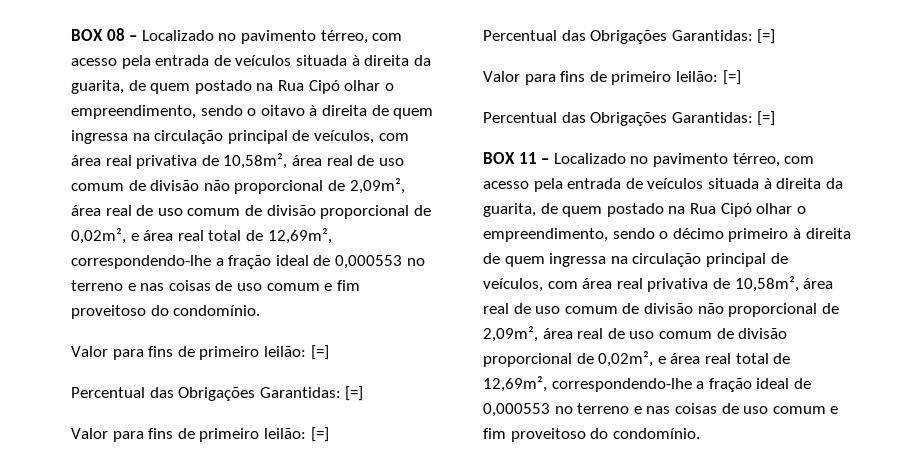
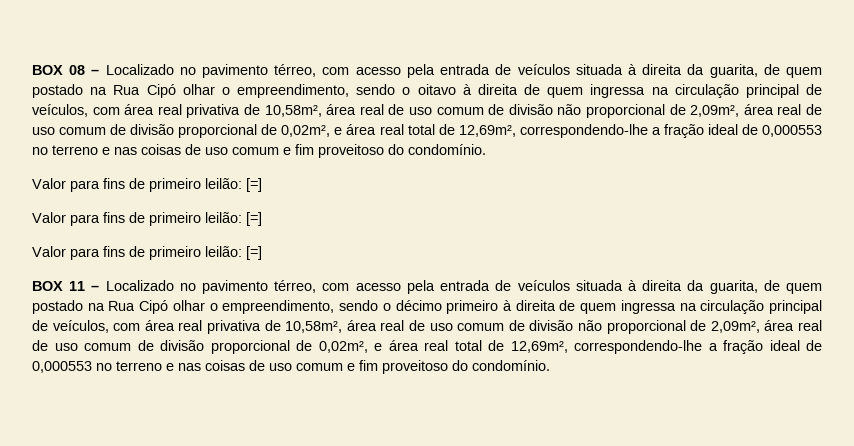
[71,386,364,401] [71,427,329,442] [483,29,776,44] [483,70,741,85] [483,111,776,126] Percentual das Obrigações Garantidas: [=] // Valor para fins de primeiro leilão: [=] // Percentual das Obrigações Garantidas: [=] // Valor para fins de primeiro leilão: [=] // Percentual das Obrigações Garantidas: [=] -> [32,212,262,226] [32,246,262,260] Valor para fins de primeiro leilão: [=] // Valor para fins de primeiro leilão: [=]

